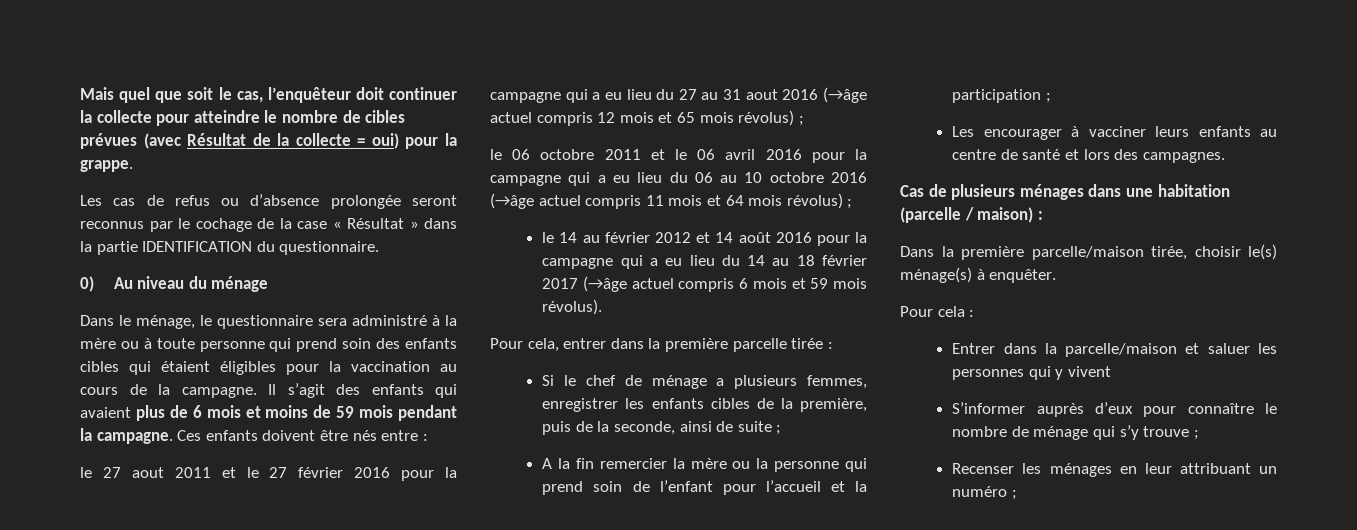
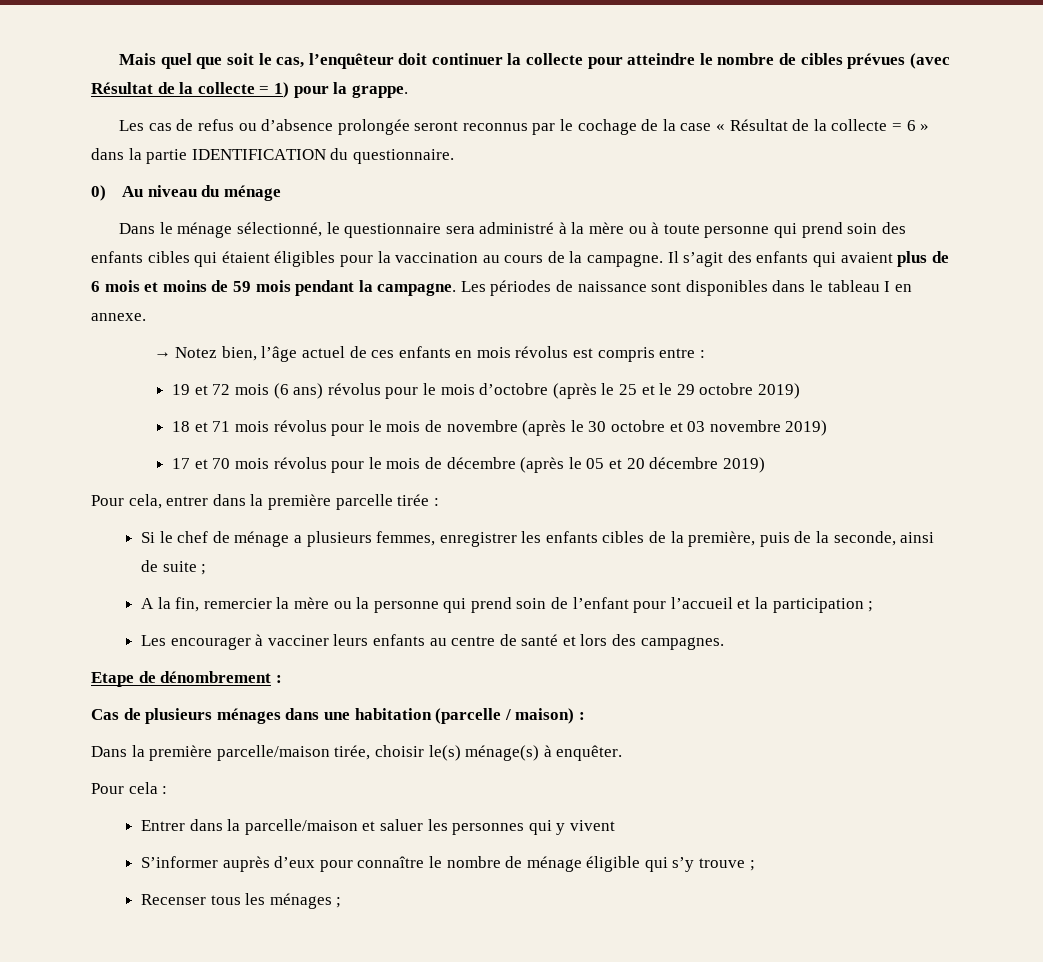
[371,133,399,149] oui) -> [273,82,289,98] 1)
(404, 223) none -> [792,119,916,131] de la collecte = 6
[136,315,195,329] ménage, -> [177,222,322,238] ménage sélectionné,
[177,430,428,441] [80,467,457,481] [490,87,867,103] [490,110,804,126] [490,149,867,163] [490,172,867,186] [490,193,853,209] [542,232,867,246] [542,255,868,269] [542,276,867,292] [542,299,603,315] Ces enfants doivent être nés entre : // le 27 aout 2011 et le 27 février 2016 pour la campagne qui a eu lieu du 27 au 31 aout 2016 (→âge actuel compris 12 mois et 65 mois révolus) ; // le 06 octobre 2011 et le 06 avril 2016 pour la campagne qui a eu lieu du 06 au 10 octobre 2016 (→âge actuel compris 11 mois et 64 mois révolus) ; // le 14 au février 2012 et 14 août 2016 pour la campagne qui a eu lieu du 14 au 18 février 2017 (→âge actuel compris 6 mois et 59 mois révolus). -> [460,280,912,296] [91,313,146,321] [153,346,705,362] [172,383,800,399] [172,420,828,436] [172,457,765,473] Les périodes de naissance sont disponibles dans le tableau I en annexe. // → Notez bien, l’âge actuel de ces enfants en mois révolus est compris entre : // 19 et 72 mois (6 ans) révolus pour le mois d’octobre (après le 25 et le 29 octobre 2019) // 18 et 71 mois révolus pour le mois de novembre (après le 30 octobre et 03 novembre 2019) // 17 et 70 mois révolus pour le mois de décembre (après le 05 et 20 décembre 2019)
[576,458,595,469] fin -> [175,597,200,612] fin,
(1225, 157) none -> [91,671,282,687] // Etape de dénombrement :
(1089, 433) none -> [586,856,641,872] éligible
(1015, 468) none -> [210,895,241,905] tous
[1119,463,1277,474] [952,486,1008,497] en leur attribuant un numéro -> (332, 901) none

